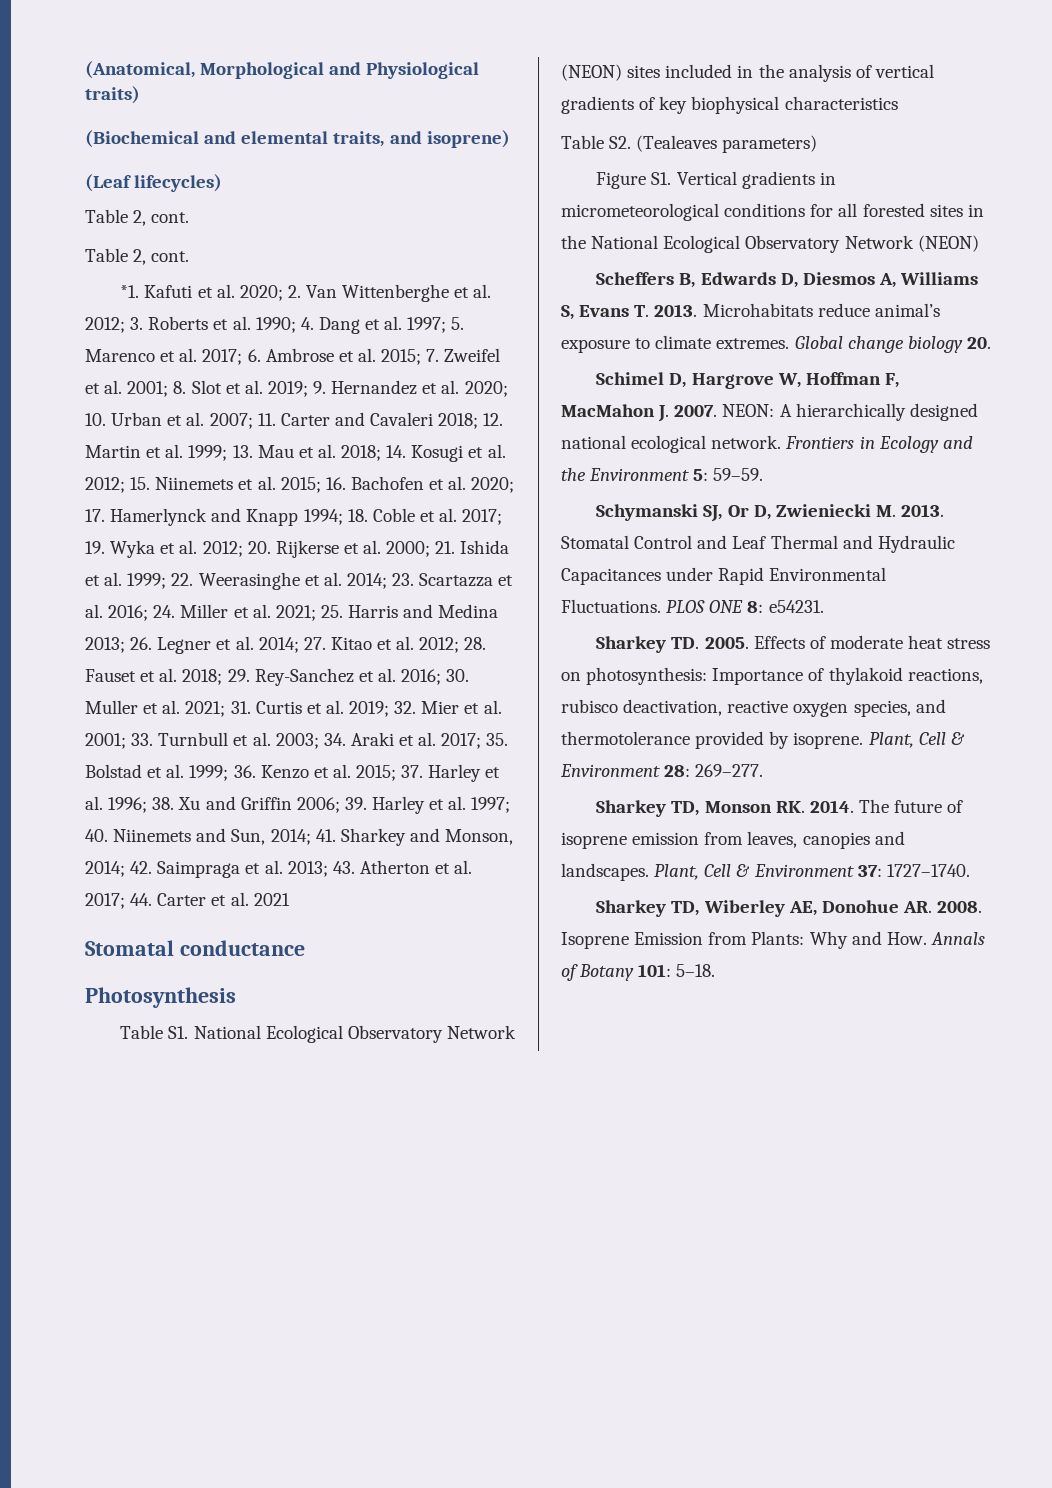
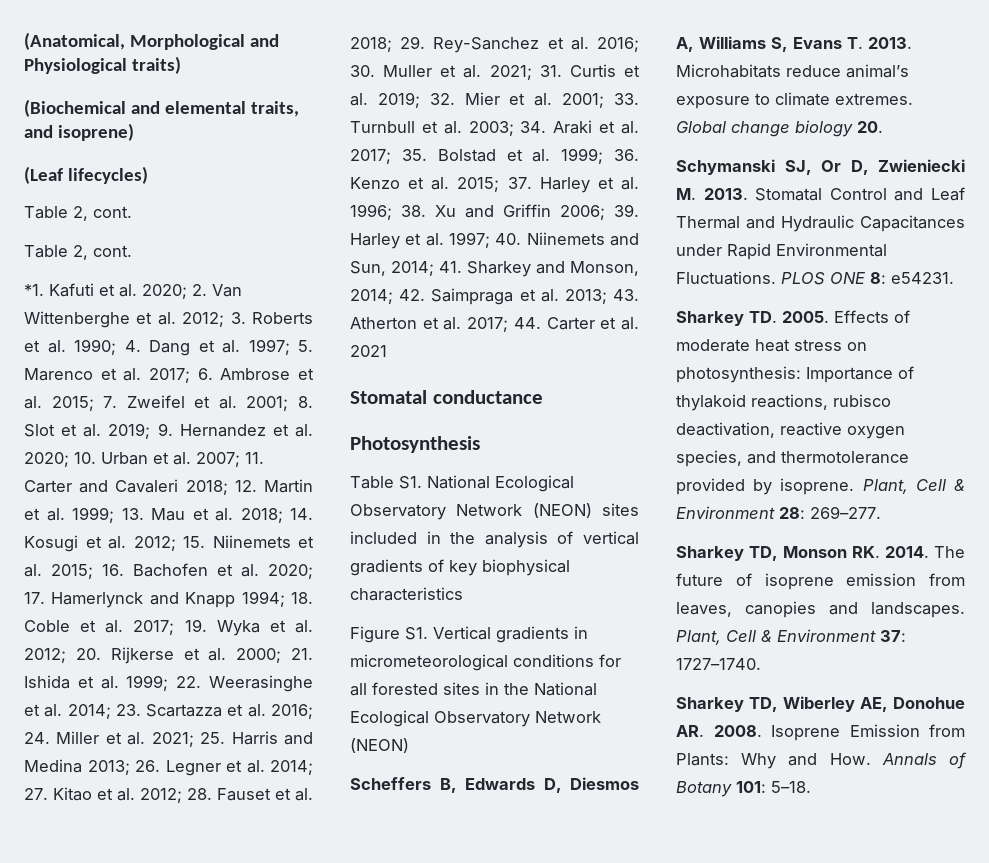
[561,135,818,153] // Table S2. (Tealeaves parameters) -> (463, 594) none
[596,372,899,389] [561,403,978,422] [561,435,973,453] [561,468,764,481] // Schimel D, Hargrove W, Hoffman F, MacMahon J. 2007. NEON: A hierarchically designed national ecological network. Frontiers in Ecology and the Environment 5: 59–59. -> (883, 127) none

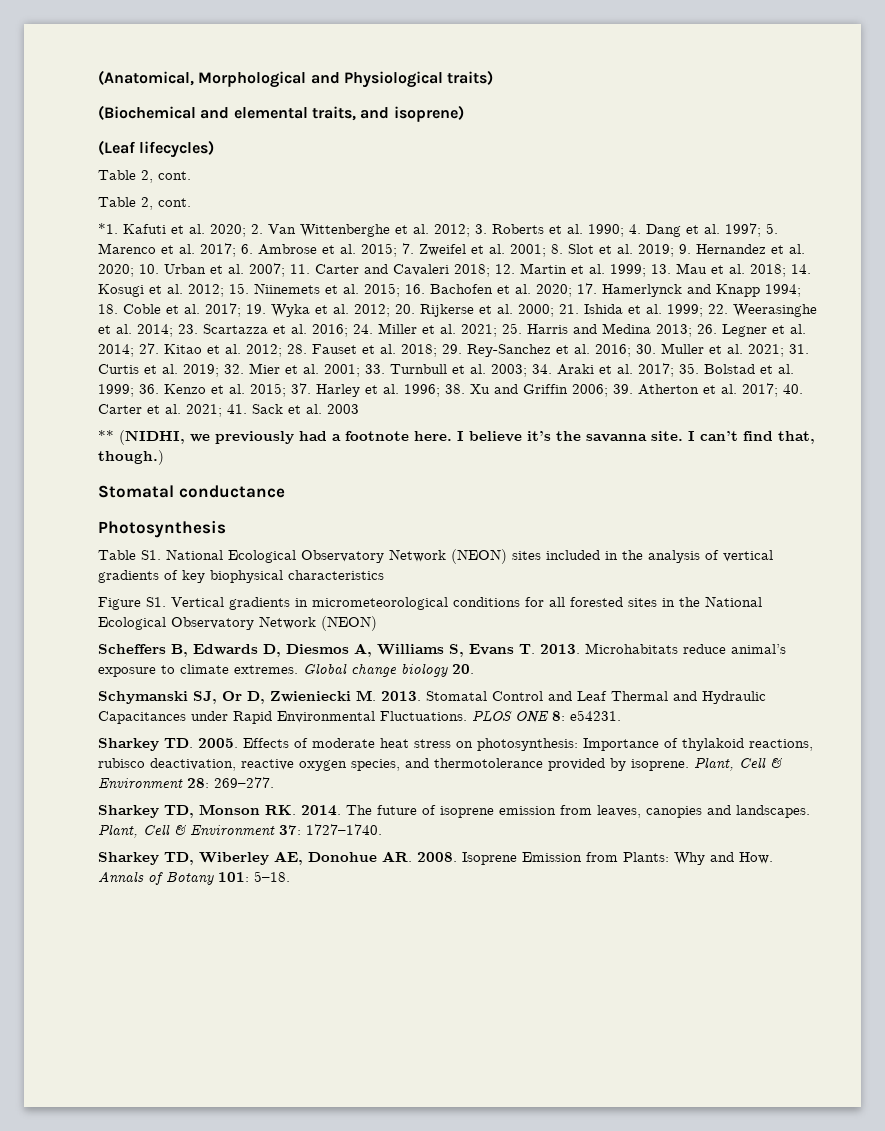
[350,232,639,249] [350,261,639,277] [350,288,639,305] Harley et al. 1997; 40. Niinemets and Sun, 2014; 41. Sharkey and Monson, 2014; 42. Saimpraga et al. 2013; 43. -> (633, 389) none
[513,317,541,329] 44. -> [783,384,803,394] 40.
[350,345,387,357] 2021 -> [186,404,359,417] [98,430,815,445] [98,450,164,465] 2021; 41. Sack et al. 2003 // ** (NIDHI, we previously had a footnote here. I believe it’s the savanna site. I can’t find that, though.)

